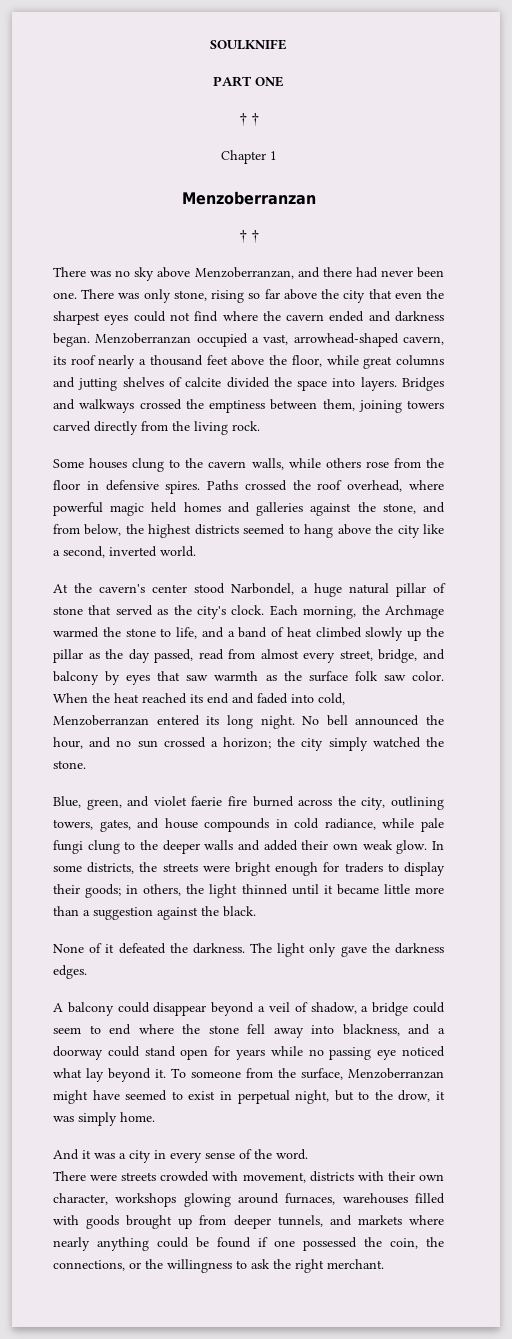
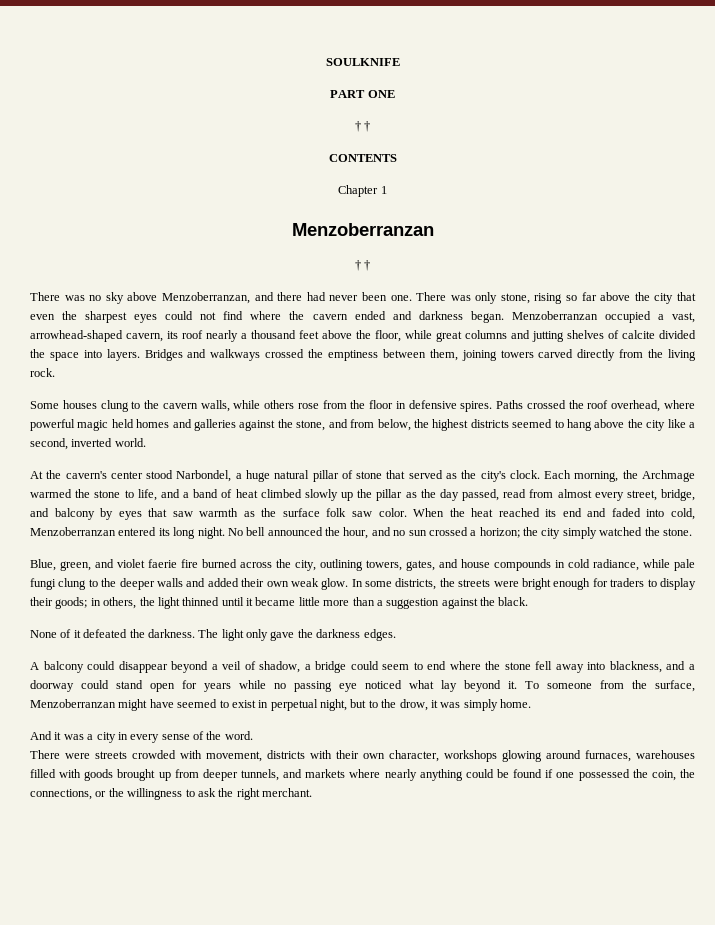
(259, 119) none -> [328,154,397,162] // CONTENTS

